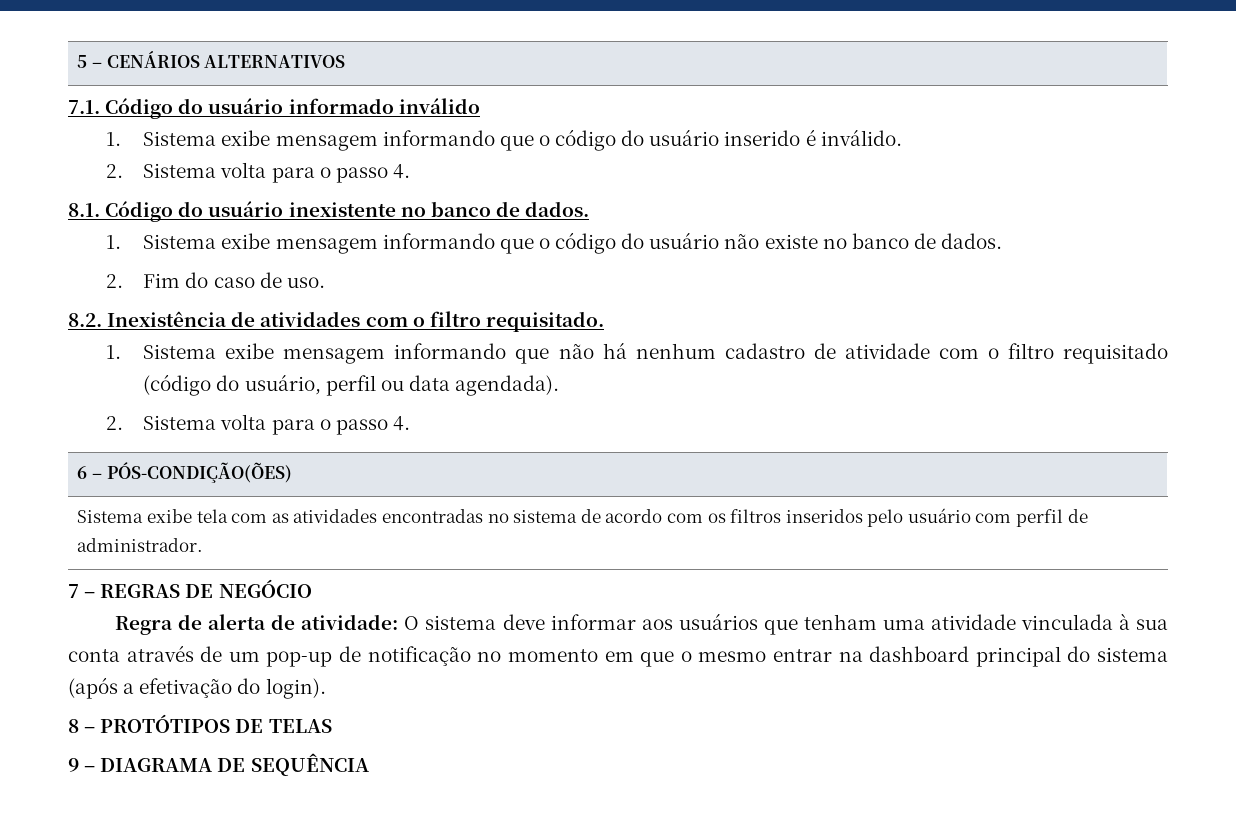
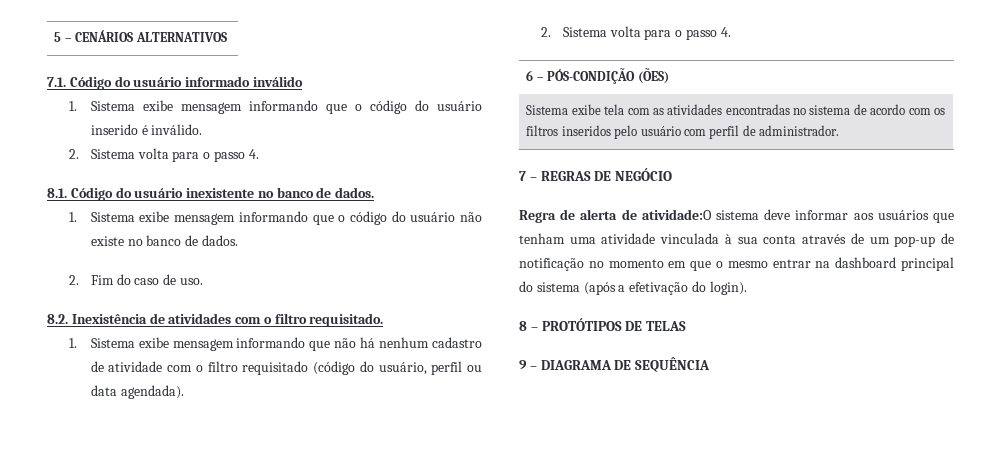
[106,462,292,483] PÓS-CONDIÇÃO(ÕES) -> [547,68,669,84] PÓS-CONDIÇÃO (ÕES)
[301,614,420,630] atividade: O -> [641,209,712,220] atividade:O

